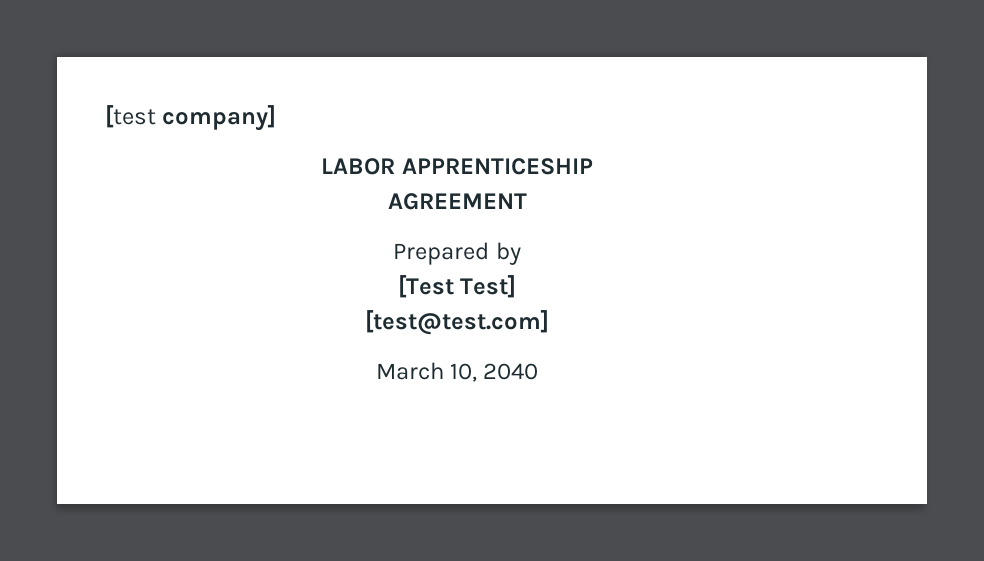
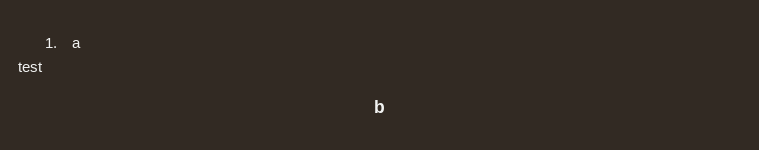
[105,105,277,131] [321,158,593,175] [387,193,527,210] [393,242,521,265] [397,275,517,298] [365,310,549,335] [375,362,539,382] [test company] // LABOR APPRENTICESHIP // AGREEMENT // Prepared by // [Test Test] // [test@test.com] // March 10, 2040 -> [44,38,81,48] [18,62,43,72] [374,100,385,113] 1. a // test // b

